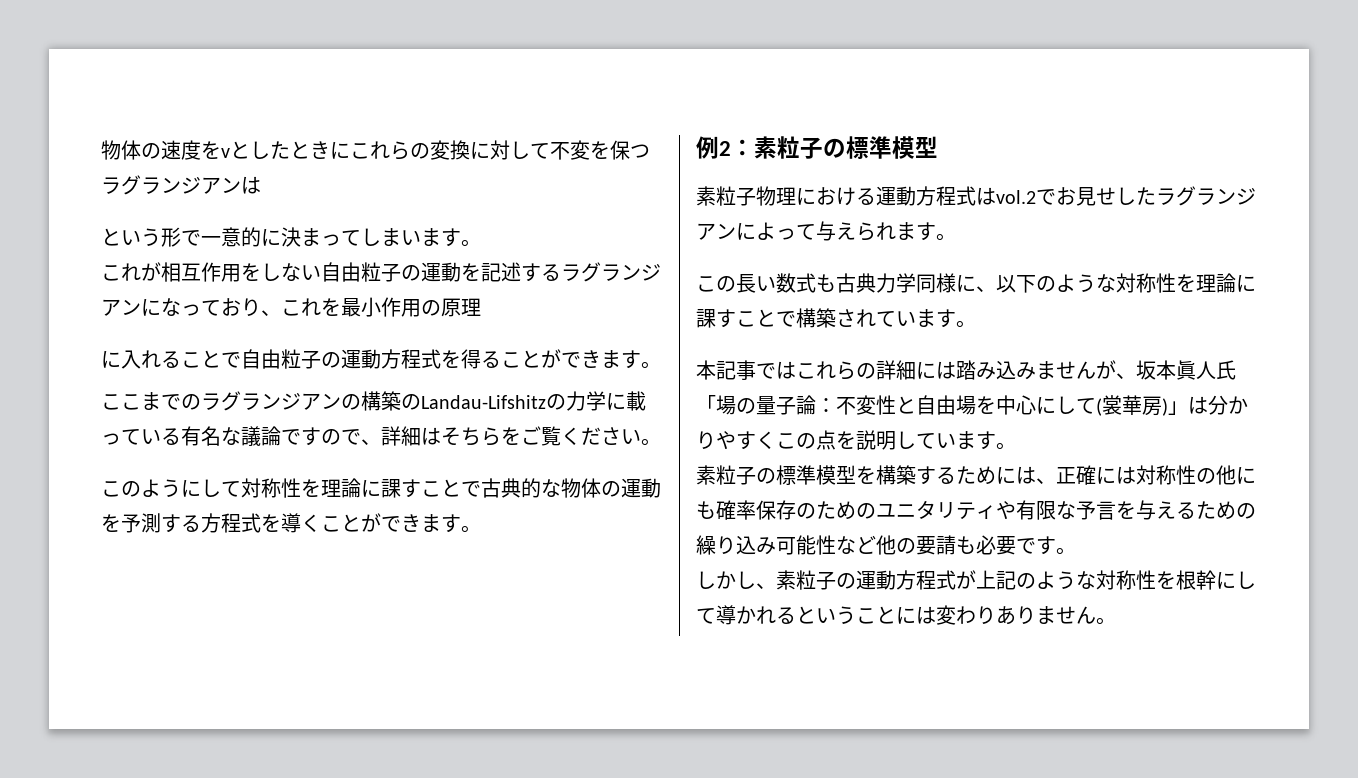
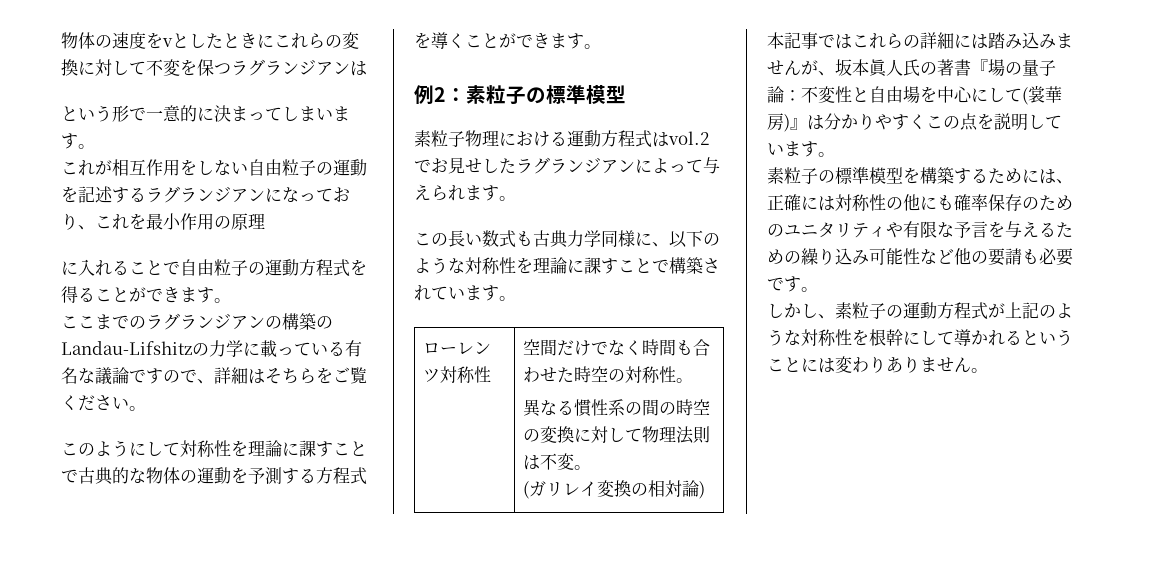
(976, 324) none -> [423,342,492,354] [423,366,492,383] [523,339,711,356] [523,366,694,383] [523,399,711,417] [523,426,711,444] [523,453,592,470] [523,480,706,499] // ローレンツ対称性 | 空間だけでなく時間も合わせた時空の対称性。 // 異なる慣性系の間の時空の変換に対して物理法則は不変。 // (ガリレイ変換の相対論)
[696,395,716,413] 「 -> [920,59,988,76] の著書『
[1168,401,1188,415] 」 -> [790,118,807,130] 』

